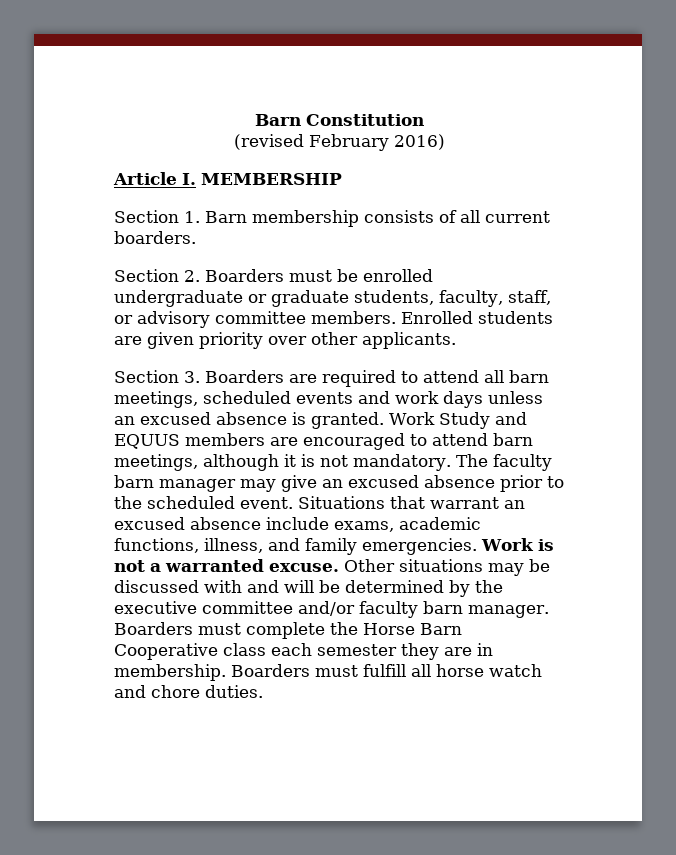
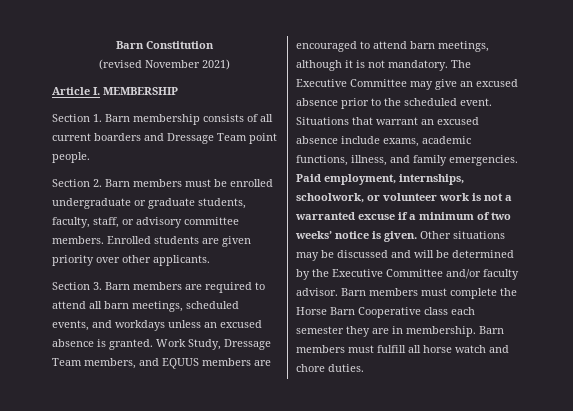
[309,134,445,151] February 2016) -> [145,59,230,70] November 2021)
[114,231,196,244] boarders. -> [94,133,277,144] [52,152,90,163] boarders and Dressage Team point people.
[205,269,284,282] Boarders -> [105,179,182,187] Barn members
[205,370,284,383] Boarders -> [105,282,182,290] Barn members
[296,391,483,408] events and work days -> [52,320,165,331] events, and workdays
[438,412,490,429] Study -> [188,339,271,350] [52,358,136,369] Study, Dressage Team members,
[492,454,552,471] [114,475,236,492] faculty barn manager -> [296,79,407,87] Executive Committee
[481,538,554,551] [114,559,339,572] Work is not a warranted excuse. -> [296,174,464,185] [296,193,512,203] [295,212,511,220] [295,231,417,242] Paid employment, internships, schoolwork, or volunteer work is not a warranted excuse if a minimum of two weeks’ notice is given.
[204,580,242,593] with -> (388, 254) none
[114,601,549,618] [114,622,193,635] executive committee and/or faculty barn manager. Boarders -> [332,269,519,280] [296,288,418,296] Executive Committee and/or faculty advisor. Barn members
[231,664,310,677] Boarders -> [479,326,504,334] [296,345,345,353] Barn members

